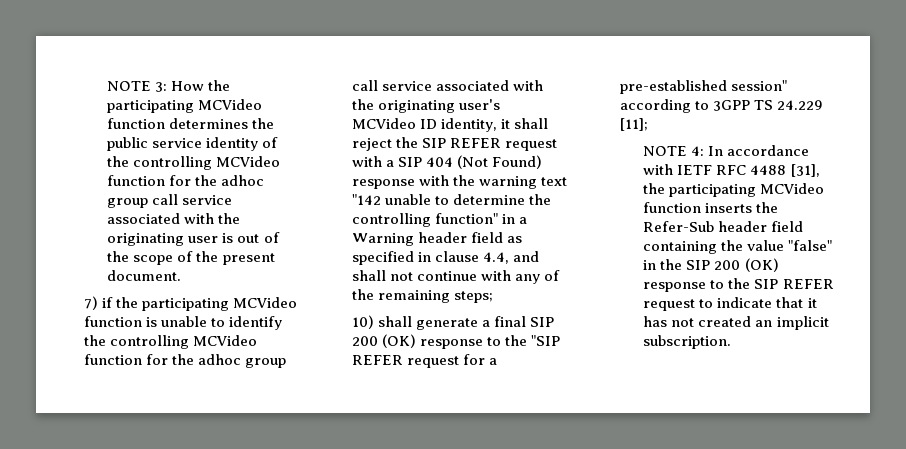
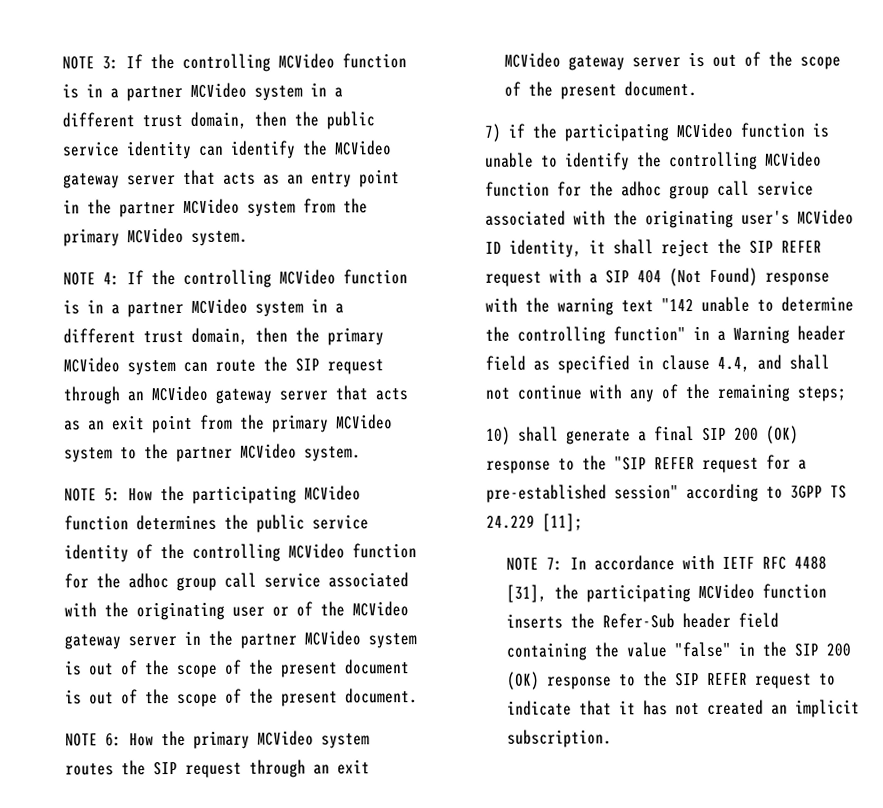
(168, 87) none -> [126,53,408,72] [62,82,344,102] [62,111,376,130] [62,140,393,160] [63,169,401,189] [63,198,369,218] [63,227,249,247] [63,269,409,288] [63,298,345,318] [63,327,385,346] [63,356,385,376] [63,385,409,405] [64,414,394,434] [64,443,362,463] [64,488,122,502] If the controlling MCVideo function is in a partner MCVideo system in a different trust domain, then the public service identity can identify the MCVideo gateway server that acts as an entry point in the partner MCVideo system from the primary MCVideo system. // NOTE 4: If the controlling MCVideo function is in a partner MCVideo system in a different trust domain, then the primary MCVideo system can route the SIP request through an MCVideo gateway server that acts as an exit point from the primary MCVideo system to the partner MCVideo system. // NOTE 5:
(219, 239) none -> [272,601,410,617] [64,630,418,650] [64,659,411,679] [65,688,419,708] [65,730,371,749] [65,759,371,778] [504,52,682,71] or of the MCVideo gateway server in the partner MCVideo system is out of the scope of the present document is out of the scope of the present document. // NOTE 6: How the primary MCVideo system routes the SIP request through an exit MCVideo gateway server
[691,146,705,156] 4: -> [546,557,564,571] 7:

